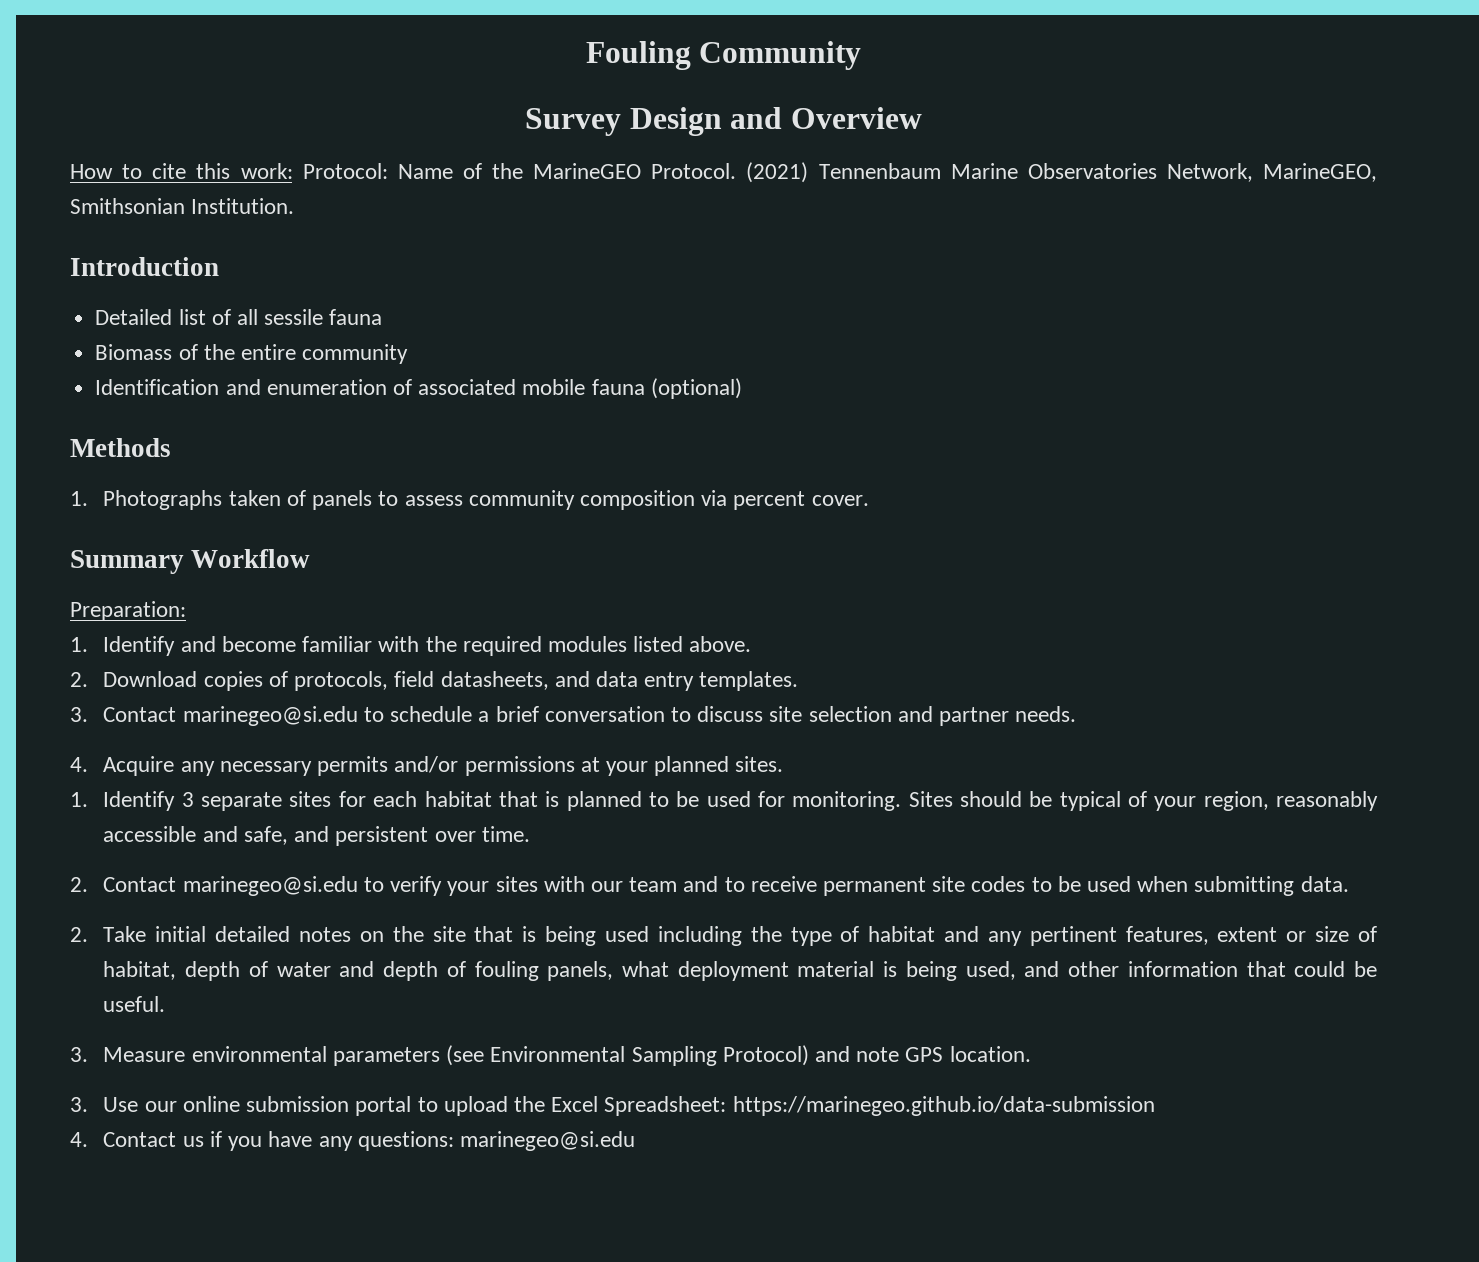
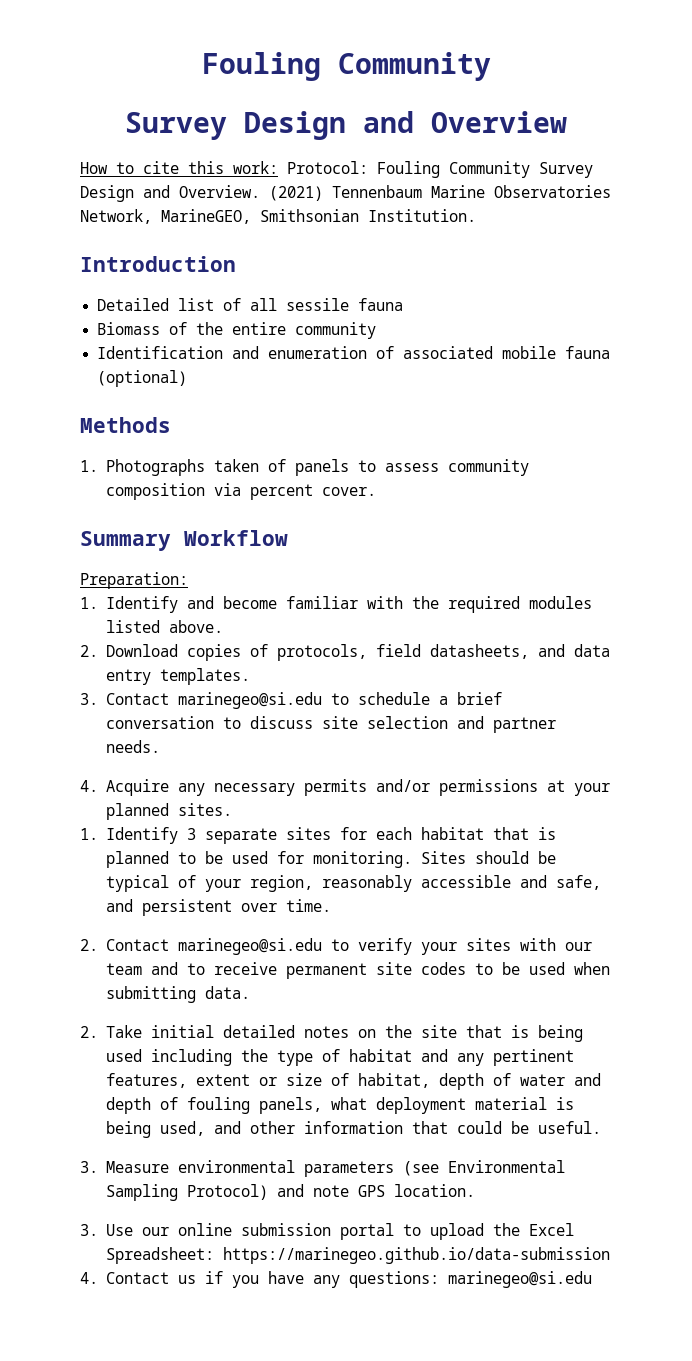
[397,163,737,179] Name of the MarineGEO Protocol. -> [377,161,593,178] [80,185,260,202] Fouling Community Survey Design and Overview.

